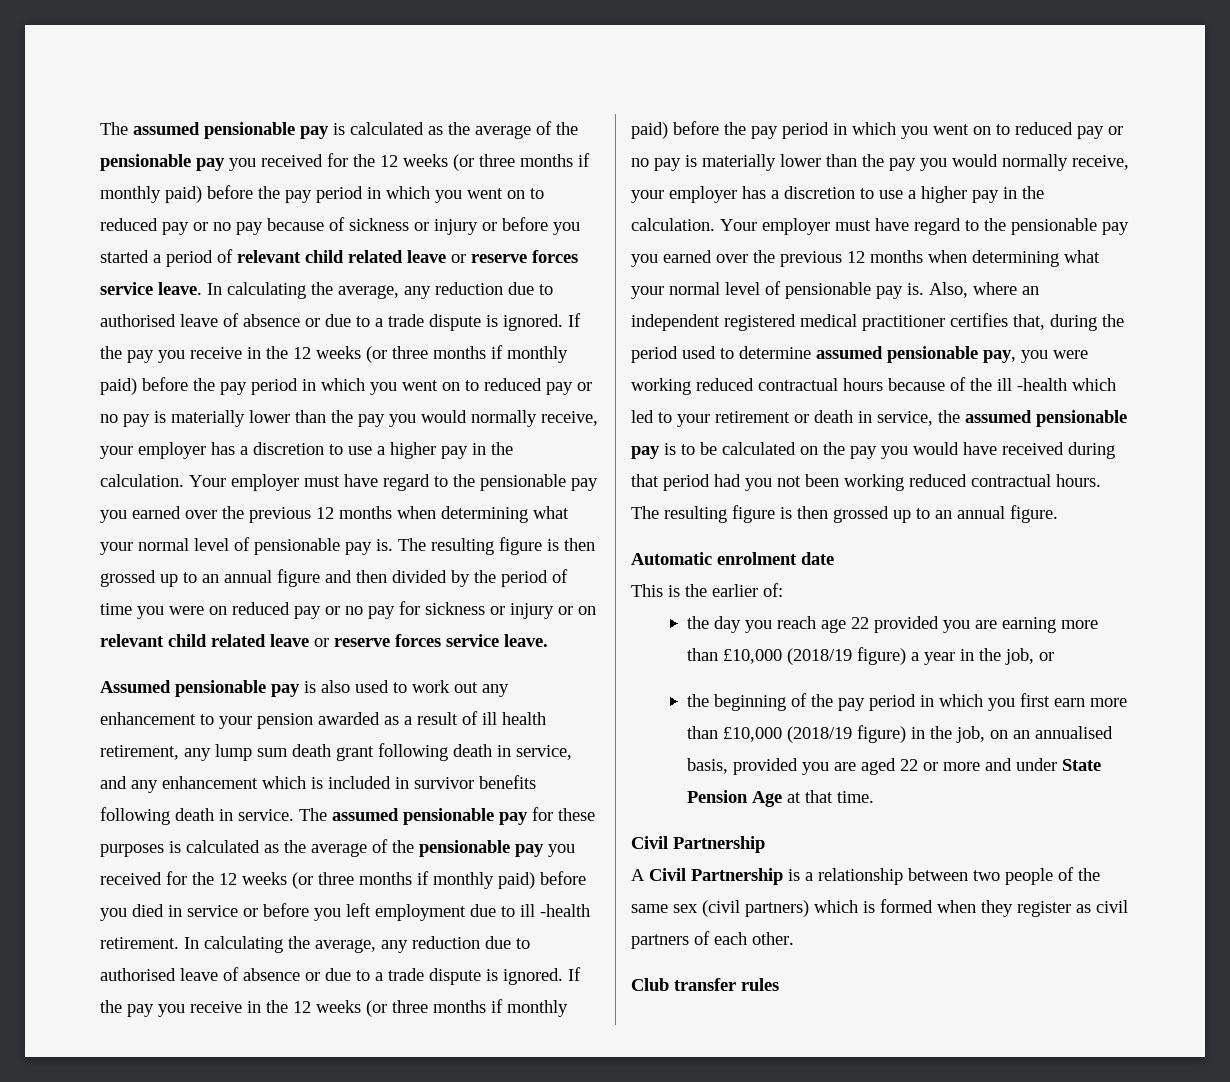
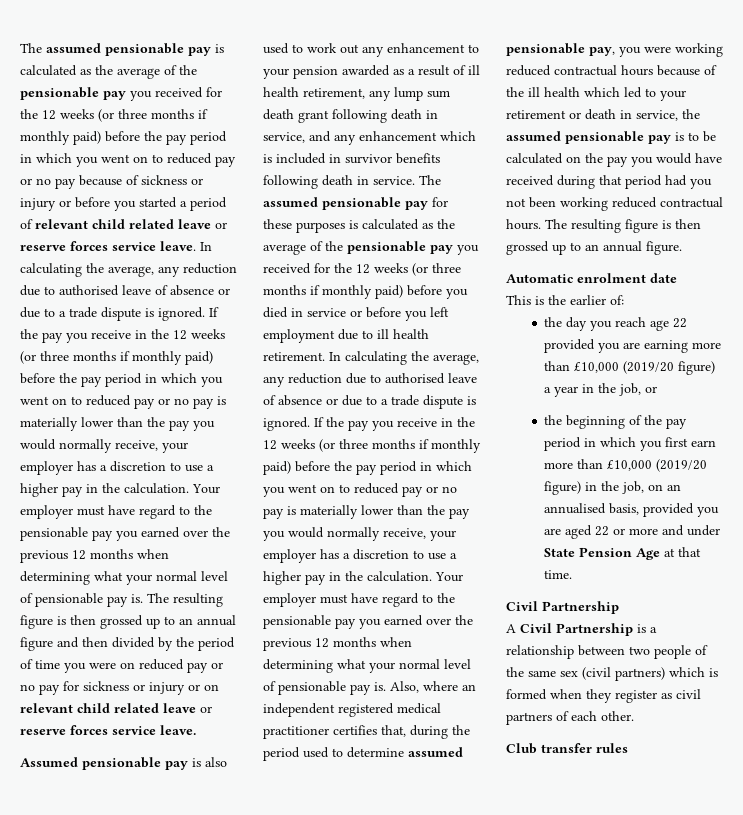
[540,904,590,917] -health -> [393,329,429,339] health
[1017,378,1067,391] -health -> [544,87,580,97] health
[787,648,853,665] (2018/19 -> [623,361,675,374] (2019/20
[787,726,853,743] (2018/19 -> [656,459,708,472] (2019/20

